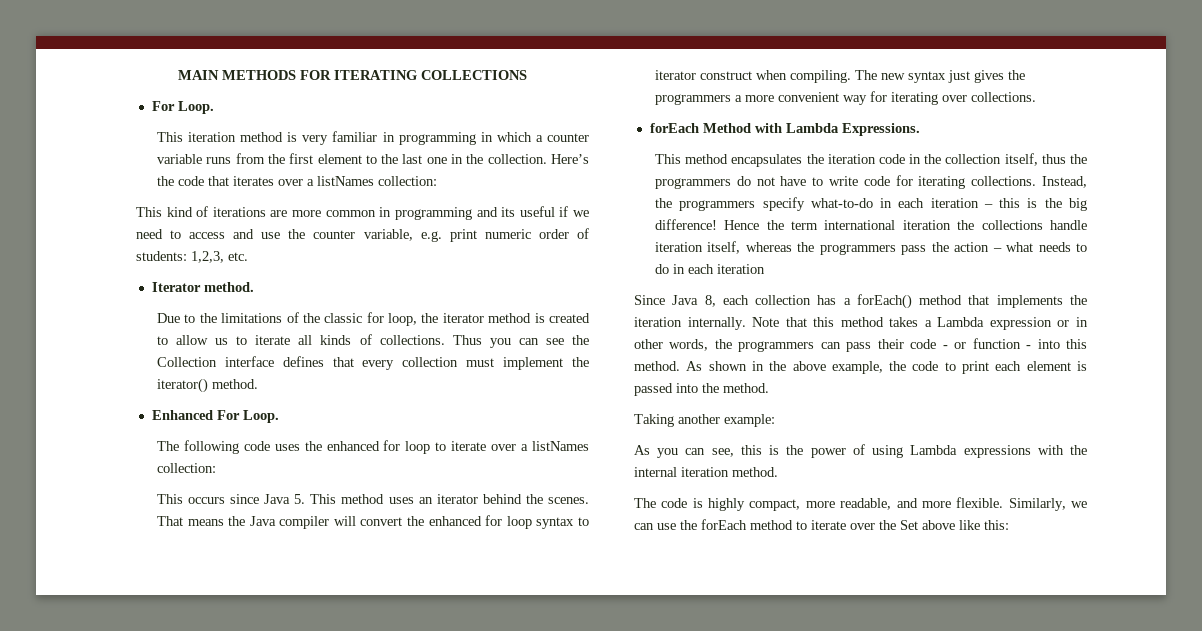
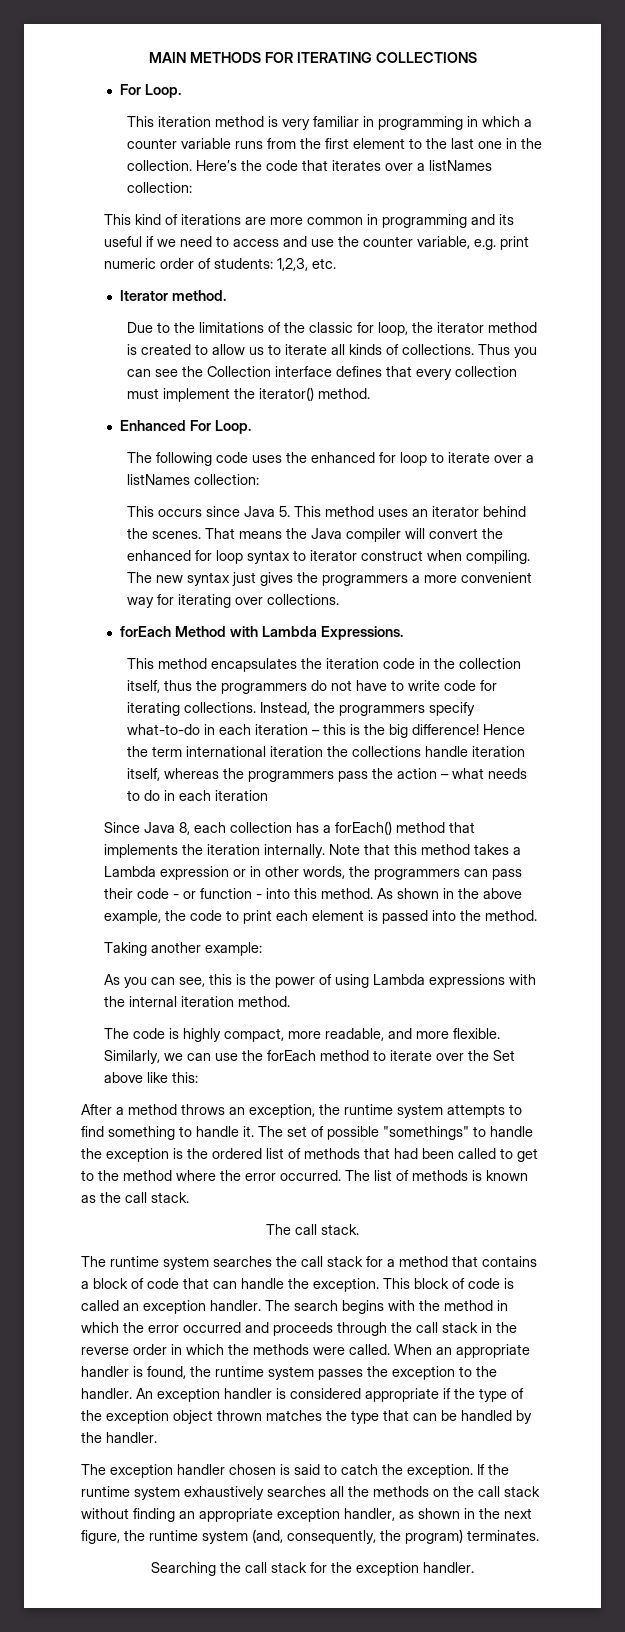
(1009, 525) none -> [81,1104,522,1118] [81,1126,533,1140] [81,1148,538,1162] [81,1170,528,1181] [81,1192,189,1203] [266,1224,359,1235] [81,1256,537,1270] [81,1278,514,1292] [81,1300,508,1314] [81,1322,517,1336] [81,1344,530,1358] [81,1366,497,1380] [81,1388,524,1402] [81,1410,532,1424] [81,1432,157,1443] [81,1464,509,1478] [81,1486,540,1500] [81,1508,532,1522] [81,1529,539,1544] [151,1562,474,1576] // After a method throws an exception, the runtime system attempts to find something to handle it. The set of possible "somethings" to handle the exception is the ordered list of methods that had been called to get to the method where the error occurred. The list of methods is known as the call stack. // The call stack. // The runtime system searches the call stack for a method that contains a block of code that can handle the exception. This block of code is called an exception handler. The search begins with the method in which the error occurred and proceeds through the call stack in the reverse order in which the methods were called. When an appropriate handler is found, the runtime system passes the exception to the handler. An exception handler is considered appropriate if the type of the exception object thrown matches the type that can be handled by the handler. // The exception handler chosen is said to catch the exception. If the runtime system exhaustively searches all the methods on the call stack without finding an appropriate exception handler, as shown in the next figure, the runtime system (and, consequently, the program) terminates. // Searching the call stack for the exception handler.

